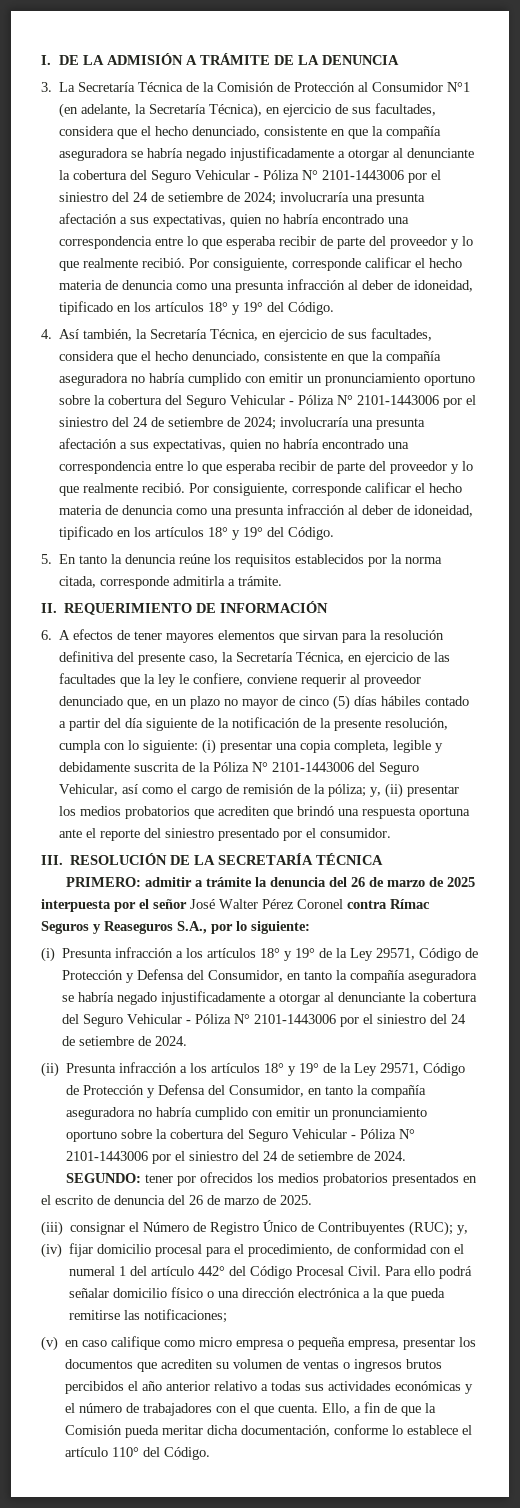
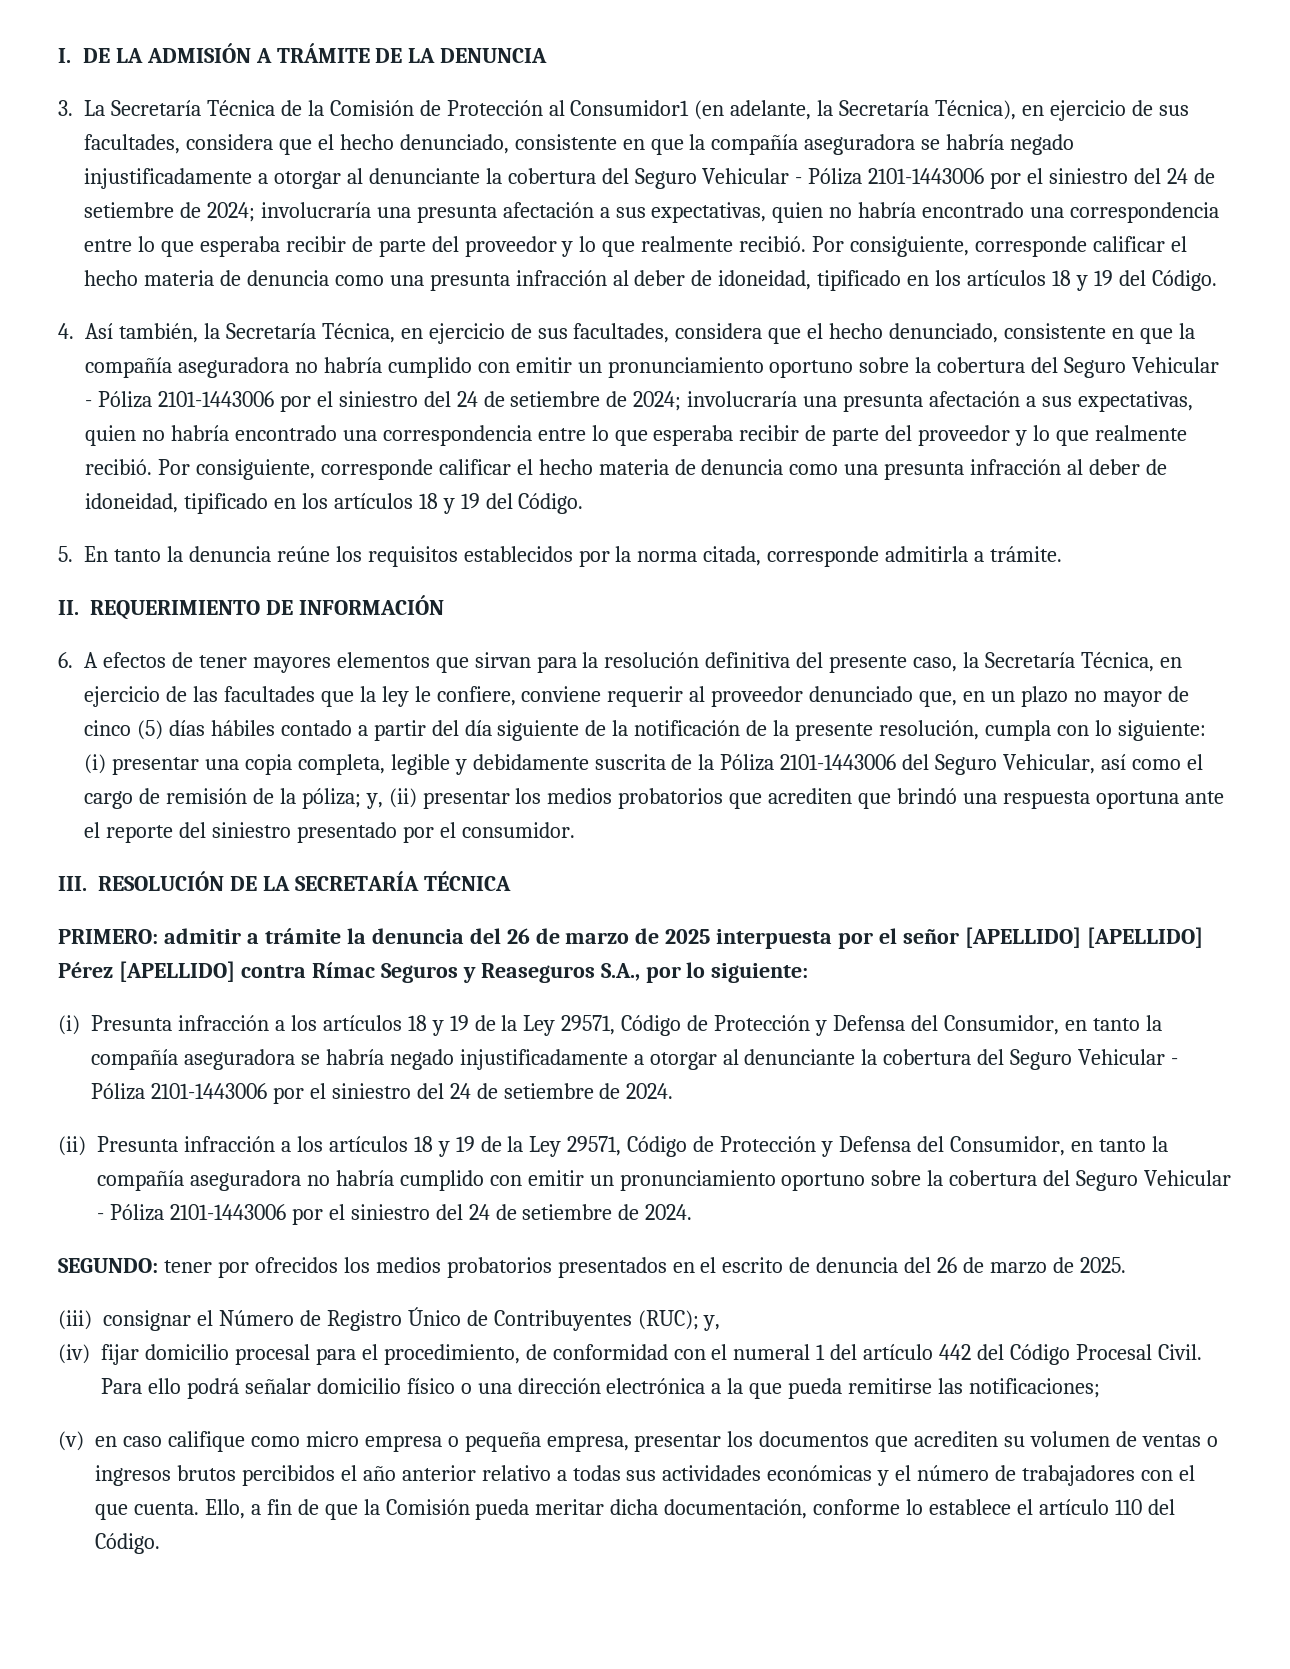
[372,82,471,92] Consumidor N°1 -> [570,100,690,116] Consumidor1
[302,170,319,180] N° -> (863, 176) none
[208,302,264,315] 18° y 19° -> [1052,270,1113,291] 18 y 19
[337,395,354,405] N° -> (152, 399) none
[208,527,264,540] 18° y 19° -> [418,493,480,514] 18 y 19
[252,762,269,772] N° -> (775, 762) none
[190,899,343,909] José Walter Pérez Coronel -> [965,927,1203,948] [58,961,235,982] [APELLIDO] [APELLIDO] Pérez [APELLIDO]
[260,948,316,961] 18° y 19° -> [407,1015,469,1036] 18 y 19
[234,1014,251,1024] N° -> (145, 1091) none
[264,1063,320,1076] 18° y 19° -> [413,1136,475,1157] 18 y 19
[399,1129,416,1139] N° -> (164, 1212) none
[198,1266,226,1276] 442° -> [939,1344,972,1360] 442
[112,1447,140,1457] 110° -> [1114,1499,1142,1515] 110

